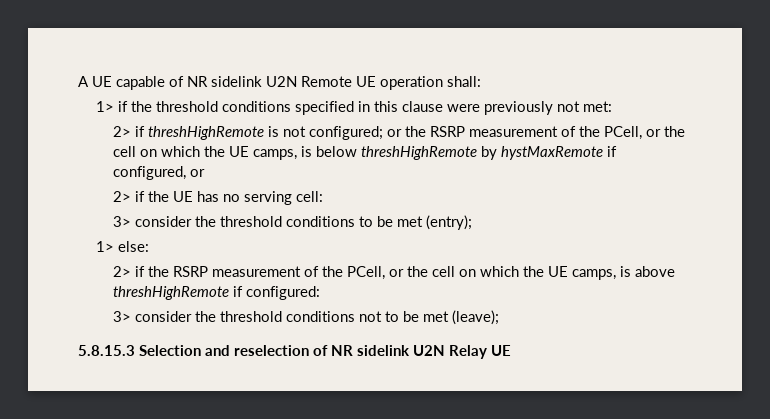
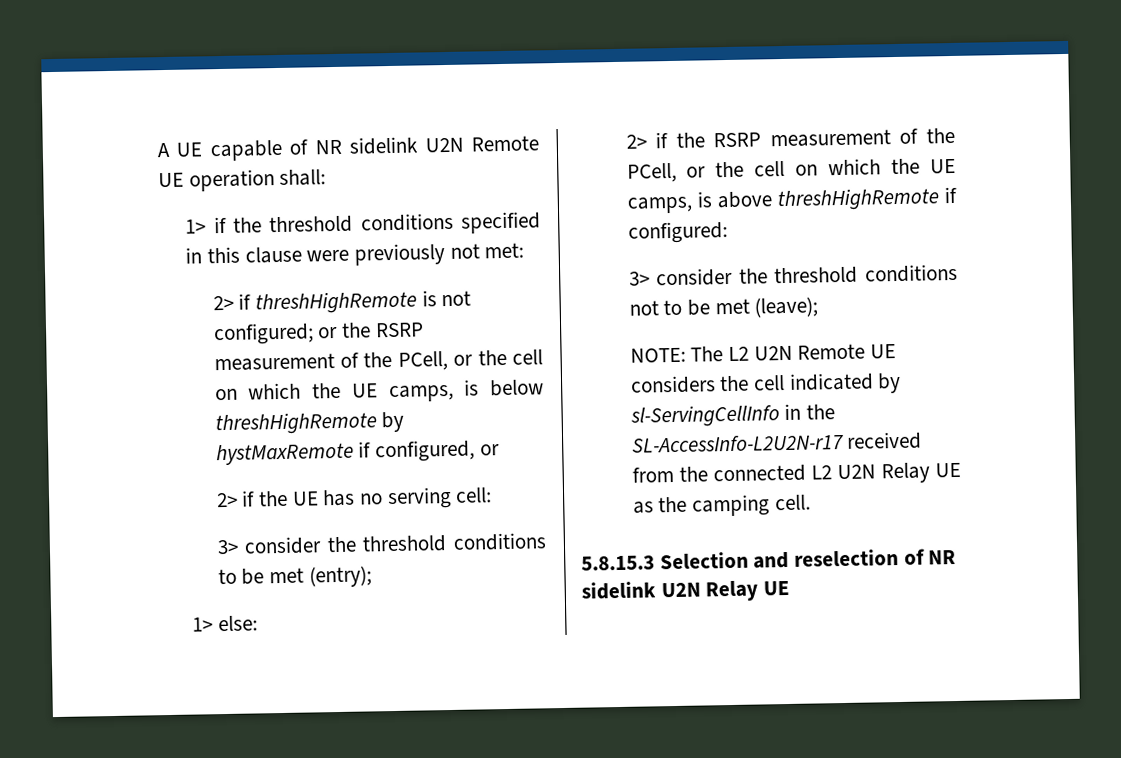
(500, 317) none -> [629,343,896,363] [629,372,902,394] [629,403,835,428] [631,431,923,453] [631,462,961,484] [632,494,811,517] // NOTE: The L2 U2N Remote UE considers the cell indicated by sl-ServingCellInfo in the SL-AccessInfo-L2U2N-r17 received from the connected L2 U2N Relay UE as the camping cell.

